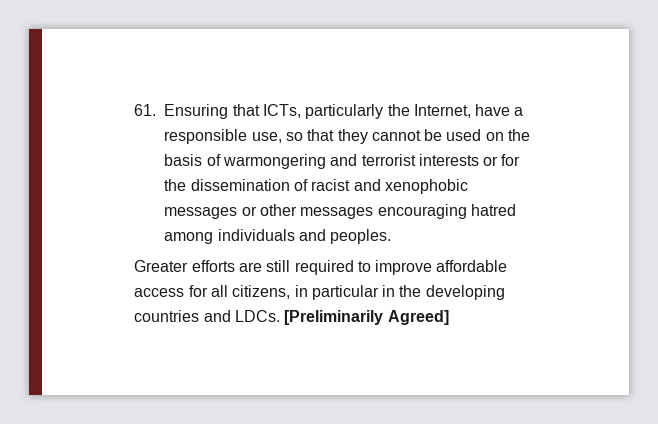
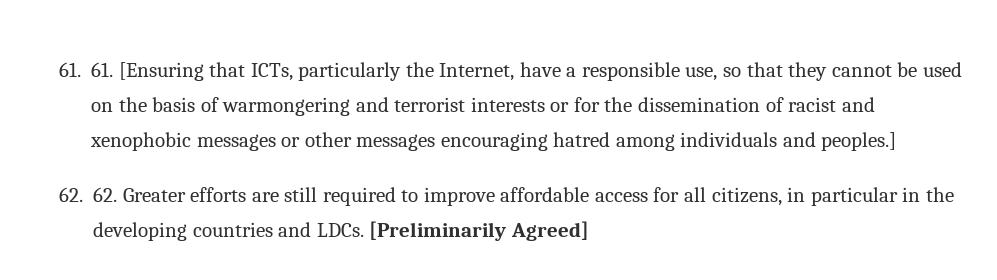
[134,104,229,119] 61. Ensuring -> [58,62,204,81] 61. 61. [Ensuring
[330,229,392,244] peoples. // -> [821,132,897,151] [58,187,118,202] peoples.] // 62. 62.

